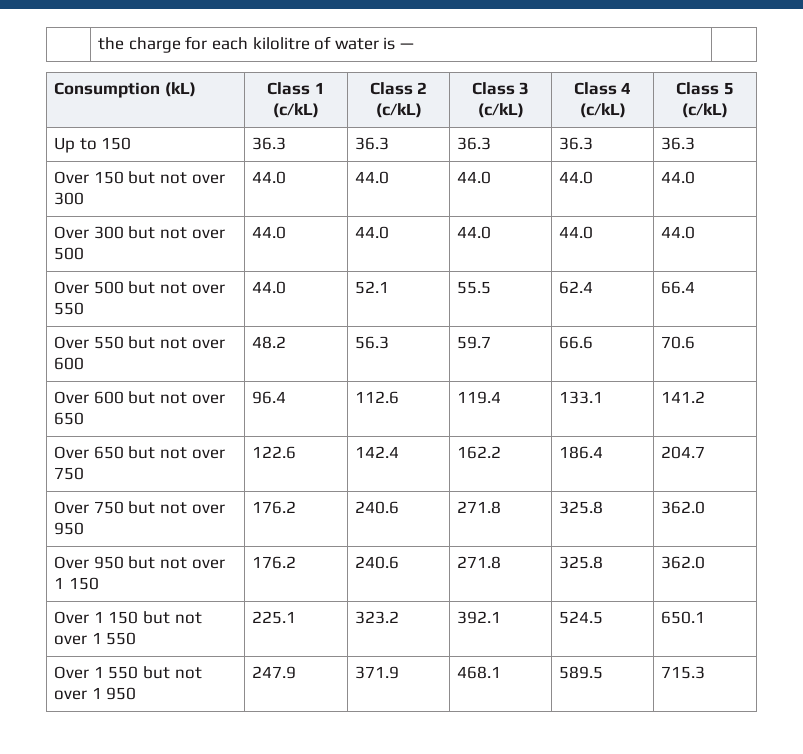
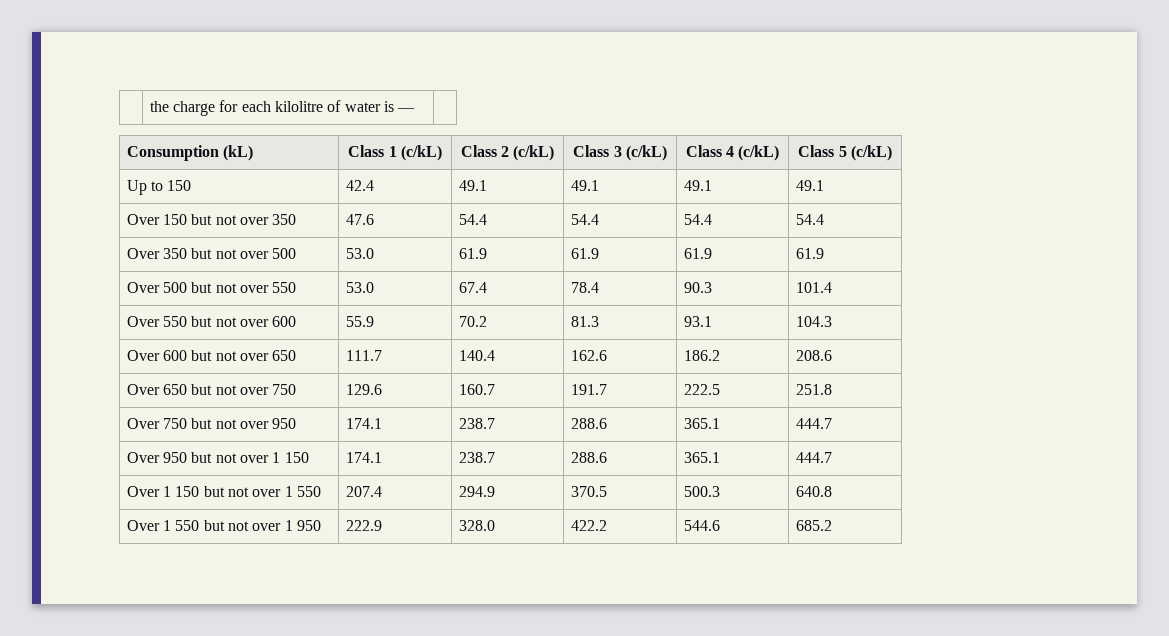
[252,137,287,150] [355,137,390,150] [457,137,492,150] [559,137,594,150] [661,137,696,150] 36.3 | 36.3 | 36.3 | 36.3 | 36.3 -> [345,180,374,191] [458,180,487,191] [570,180,599,191] [683,180,712,191] [795,180,824,191] 42.4 | 49.1 | 49.1 | 49.1 | 49.1
[54,192,85,205] [252,171,287,184] [355,171,390,184] [457,171,492,184] [559,171,594,184] [661,171,696,184] [54,226,124,239] 300 | 44.0 | 44.0 | 44.0 | 44.0 | 44.0 // Over 300 -> [272,214,297,225] [345,214,374,225] [458,214,487,225] [570,214,599,225] [683,214,712,225] [795,214,824,225] [126,248,187,259] 350 | 47.6 | 54.4 | 54.4 | 54.4 | 54.4 // Over 350
[252,226,287,239] [355,226,390,239] [457,226,492,239] [559,226,594,239] [661,226,696,239] 44.0 | 44.0 | 44.0 | 44.0 | 44.0 -> [345,248,374,259] [458,248,487,259] [570,248,599,259] [683,248,712,259] [795,248,824,259] 53.0 | 61.9 | 61.9 | 61.9 | 61.9
[252,281,287,294] [355,281,390,294] [457,281,492,294] [559,281,594,294] [661,281,696,294] 44.0 | 52.1 | 55.5 | 62.4 | 66.4 -> [345,282,374,293] [458,282,487,293] [570,282,599,293] [683,282,712,293] [795,282,832,293] 53.0 | 67.4 | 78.4 | 90.3 | 101.4
[252,336,287,349] [355,336,390,349] [457,336,492,349] [559,336,594,349] [661,336,696,349] 48.2 | 56.3 | 59.7 | 66.6 | 70.6 -> [345,316,374,327] [458,316,487,327] [570,316,599,327] [683,316,712,327] [795,316,832,327] 55.9 | 70.2 | 81.3 | 93.1 | 104.3
[252,391,287,404] [355,391,400,404] [457,391,502,404] [559,391,604,404] [661,391,706,403] 96.4 | 112.6 | 119.4 | 133.1 | 141.2 -> [345,350,382,361] [458,350,495,361] [570,350,607,361] [683,350,720,361] [795,350,832,361] 111.7 | 140.4 | 162.6 | 186.2 | 208.6
[252,446,297,459] [355,446,400,458] [457,446,502,459] [559,446,604,459] [661,446,706,459] 122.6 | 142.4 | 162.2 | 186.4 | 204.7 -> [345,384,382,395] [458,384,495,395] [570,384,607,395] [683,384,720,395] [795,384,832,395] 129.6 | 160.7 | 191.7 | 222.5 | 251.8
[252,501,297,514] [355,501,400,514] [457,501,502,514] [559,501,604,514] [661,501,706,514] 176.2 | 240.6 | 271.8 | 325.8 | 362.0 -> [345,418,382,429] [458,418,495,429] [570,418,607,429] [683,418,720,429] [795,418,832,429] 174.1 | 238.7 | 288.6 | 365.1 | 444.7
[252,556,297,569] [355,556,400,569] [457,556,502,569] [559,556,604,569] [661,556,706,569] 176.2 | 240.6 | 271.8 | 325.8 | 362.0 -> [345,452,382,463] [458,452,495,463] [570,452,607,463] [683,452,720,463] [795,452,832,463] 174.1 | 238.7 | 288.6 | 365.1 | 444.7
[252,611,297,624] [355,611,400,624] [457,611,502,624] [559,611,604,624] [661,611,706,624] 225.1 | 323.2 | 392.1 | 524.5 | 650.1 -> [345,486,382,497] [458,486,495,497] [570,486,607,497] [683,486,720,497] [795,486,832,497] 207.4 | 294.9 | 370.5 | 500.3 | 640.8
[252,666,297,679] [355,666,400,679] [457,666,502,679] [559,666,604,679] [661,666,706,679] 247.9 | 371.9 | 468.1 | 589.5 | 715.3 -> [345,520,382,531] [458,520,495,531] [570,520,607,531] [683,520,720,531] [795,520,832,531] 222.9 | 328.0 | 422.2 | 544.6 | 685.2

